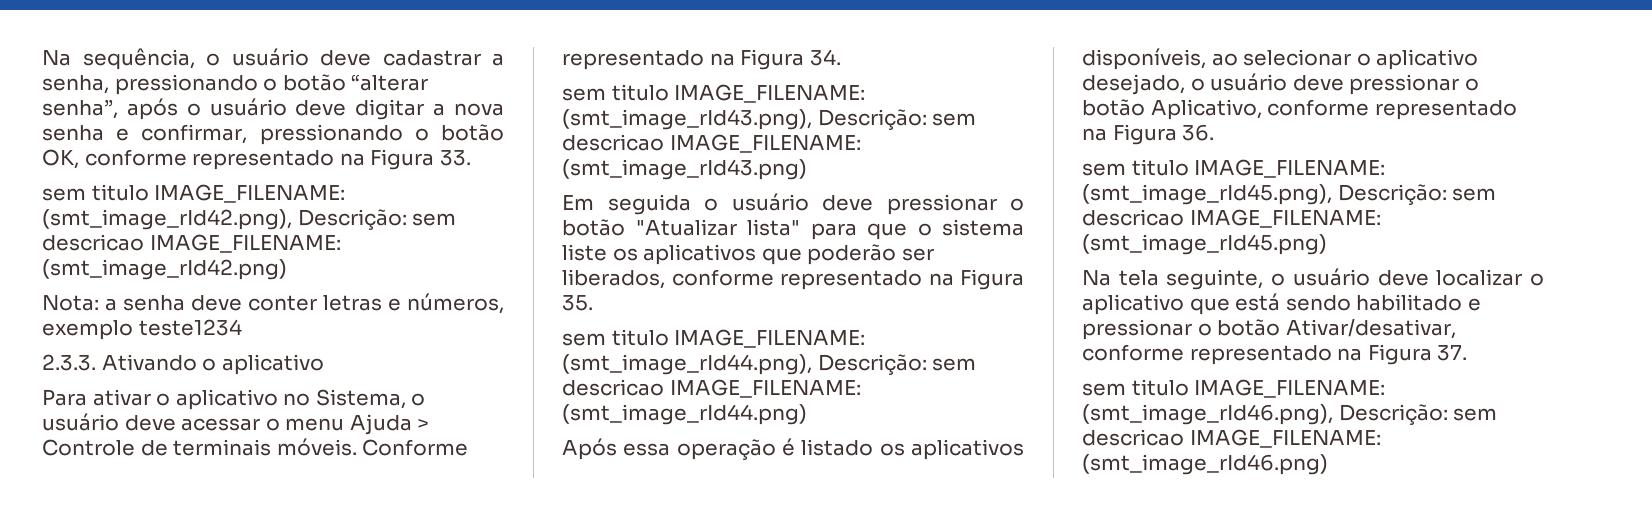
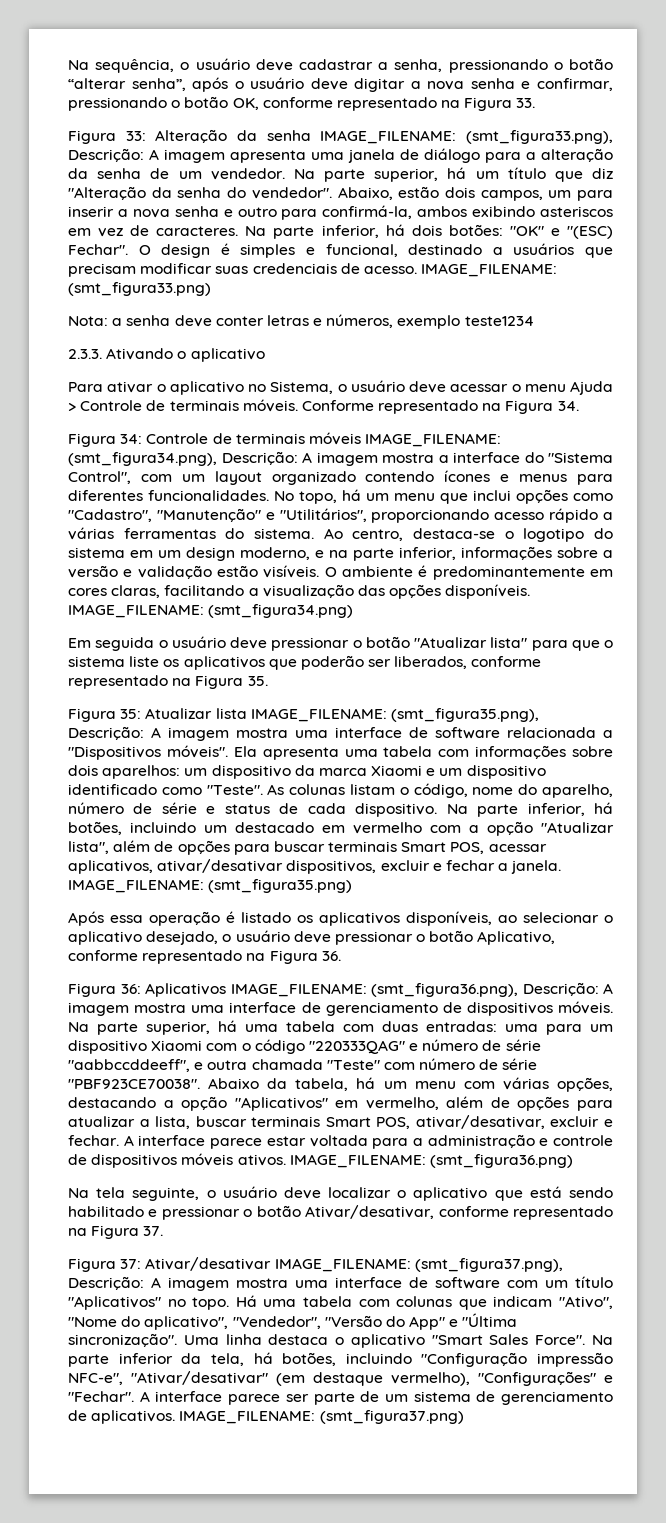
[42,184,346,203] [42,209,457,230] [42,234,341,253] [42,259,287,280] sem titulo IMAGE_FILENAME: (smt_image_rId42.png), Descrição: sem descricao IMAGE_FILENAME: (smt_image_rId42.png) -> [68,129,613,144] [68,148,613,163] [68,167,613,182] [68,186,613,201] [68,205,613,220] [68,224,613,239] [68,243,613,258] [68,263,558,277] [68,282,211,296] Figura 33: Alteração da senha IMAGE_FILENAME: (smt_figura33.png), Descrição: A imagem apresenta uma janela de diálogo para a alteração da senha de um vendedor. Na parte superior, há um título que diz "Alteração da senha do vendedor". Abaixo, estão dois campos, um para inserir a nova senha e outro para confirmá-la, ambos exibindo asteriscos em vez de caracteres. Na parte inferior, há dois botões: "OK" e "(ESC) Fechar". O design é simples e funcional, destinado a usuários que precisam modificar suas credenciais de acesso. IMAGE_FILENAME: (smt_figura33.png)
[562,84,866,103] [562,109,977,130] [562,134,861,153] [562,159,807,180] sem titulo IMAGE_FILENAME: (smt_image_rId43.png), Descrição: sem descricao IMAGE_FILENAME: (smt_image_rId43.png) -> [68,432,502,447] [68,451,613,466] [68,470,614,485] [68,489,613,504] [68,508,614,523] [68,527,613,542] [68,546,613,561] [68,565,613,580] [68,584,531,599] [68,604,354,618] Figura 34: Controle de terminais móveis IMAGE_FILENAME: (smt_figura34.png), Descrição: A imagem mostra a interface do "Sistema Control", com um layout organizado contendo ícones e menus para diferentes funcionalidades. No topo, há um menu que inclui opções como "Cadastro", "Manutenção" e "Utilitários", proporcionando acesso rápido a várias ferramentas do sistema. Ao centro, destaca-se o logotipo do sistema em um design moderno, e na parte inferior, informações sobre a versão e validação estão visíveis. O ambiente é predominantemente em cores claras, facilitando a visualização das opções disponíveis. IMAGE_FILENAME: (smt_figura34.png)
[562,329,866,348] [562,354,977,375] [562,379,861,398] [562,404,807,425] sem titulo IMAGE_FILENAME: (smt_image_rId44.png), Descrição: sem descricao IMAGE_FILENAME: (smt_image_rId44.png) -> [68,708,539,722] [68,726,613,741] [68,745,613,760] [68,765,546,779] [68,783,614,798] [68,802,613,817] [68,821,614,836] [68,840,547,855] [68,859,562,874] [68,879,353,893] Figura 35: Atualizar lista IMAGE_FILENAME: (smt_figura35.png), Descrição: A imagem mostra uma interface de software relacionada a "Dispositivos móveis". Ela apresenta uma tabela com informações sobre dois aparelhos: um dispositivo da marca Xiaomi e um dispositivo identificado como "Teste". As colunas listam o código, nome do aparelho, número de série e status de cada dispositivo. Na parte inferior, há botões, incluindo um destacado em vermelho com a opção "Atualizar lista", além de opções para buscar terminais Smart POS, acessar aplicativos, ativar/desativar dispositivos, excluir e fechar a janela. IMAGE_FILENAME: (smt_figura35.png)
[1082,159,1386,178] [1082,184,1497,205] [1082,209,1381,228] [1082,234,1327,255] sem titulo IMAGE_FILENAME: (smt_image_rId45.png), Descrição: sem descricao IMAGE_FILENAME: (smt_image_rId45.png) -> [68,982,613,997] [68,1001,613,1016] [68,1020,613,1035] [68,1039,541,1054] [68,1058,538,1072] [68,1077,613,1092] [68,1096,613,1111] [68,1115,613,1129] [68,1134,613,1149] [68,1153,573,1168] Figura 36: Aplicativos IMAGE_FILENAME: (smt_figura36.png), Descrição: A imagem mostra uma interface de gerenciamento de dispositivos móveis. Na parte superior, há uma tabela com duas entradas: uma para um dispositivo Xiaomi com o código "220333QAG" e número de série "aabbccddeeff", e outra chamada "Teste" com número de série "PBF923CE70038". Abaixo da tabela, há um menu com várias opções, destacando a opção "Aplicativos" em vermelho, além de opções para atualizar a lista, buscar terminais Smart POS, ativar/desativar, excluir e fechar. A interface parece estar voltada para a administração e controle de dispositivos móveis ativos. IMAGE_FILENAME: (smt_figura36.png)
[1082,379,1386,398] [1082,404,1498,425] [1082,429,1381,448] [1082,454,1328,475] sem titulo IMAGE_FILENAME: (smt_image_rId46.png), Descrição: sem descricao IMAGE_FILENAME: (smt_image_rId46.png) -> [68,1257,563,1272] [68,1276,613,1291] [68,1295,614,1310] [68,1313,518,1330] [68,1333,613,1348] [68,1352,613,1367] [68,1371,613,1386] [68,1391,613,1405] [68,1410,464,1424] Figura 37: Ativar/desativar IMAGE_FILENAME: (smt_figura37.png), Descrição: A imagem mostra uma interface de software com um título "Aplicativos" no topo. Há uma tabela com colunas que indicam "Ativo", "Nome do aplicativo", "Vendedor", "Versão do App" e "Última sincronização". Uma linha destaca o aplicativo "Smart Sales Force". Na parte inferior da tela, há botões, incluindo "Configuração impressão NFC-e", "Ativar/desativar" (em destaque vermelho), "Configurações" e "Fechar". A interface parece ser parte de um sistema de gerenciamento de aplicativos. IMAGE_FILENAME: (smt_figura37.png)

